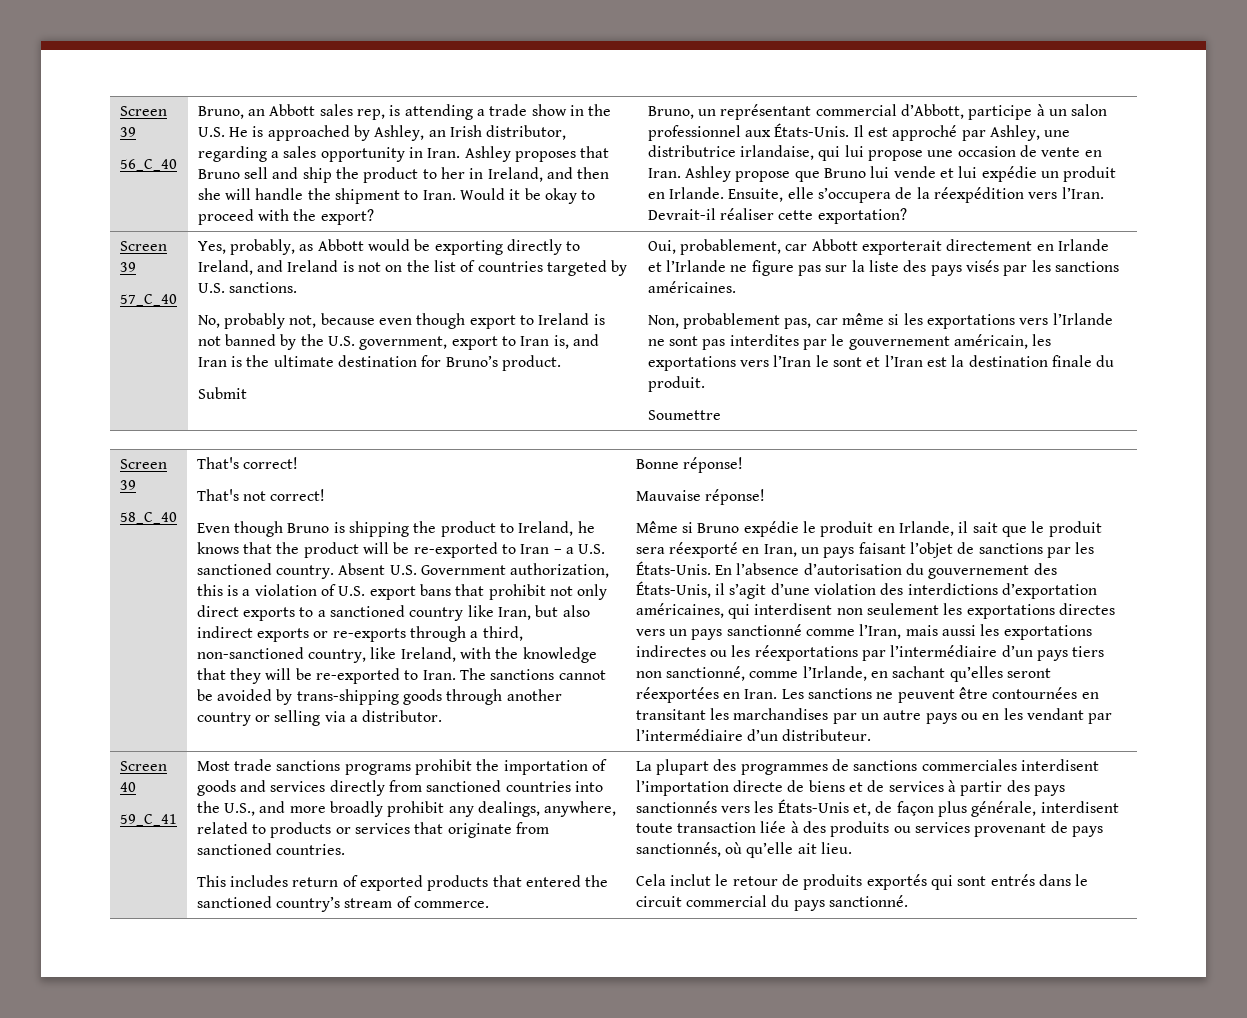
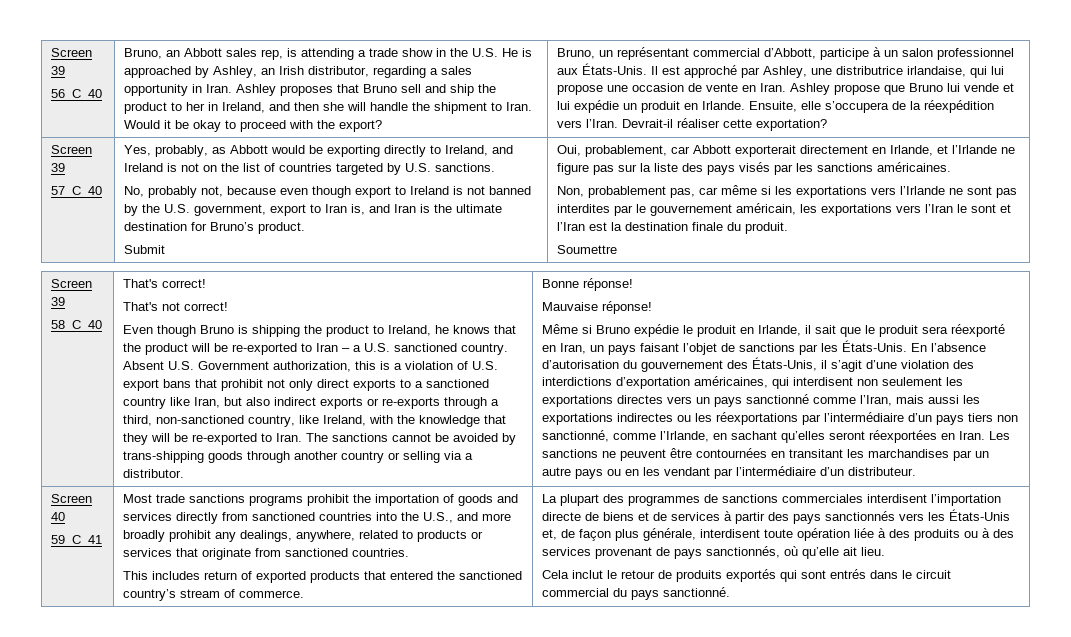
[1058,239,1110,251] Irlande -> [890,145,934,156] Irlande,
[677,822,757,833] transaction -> [797,528,851,541] opération
(911, 829) none -> [982,528,1015,538] à des

